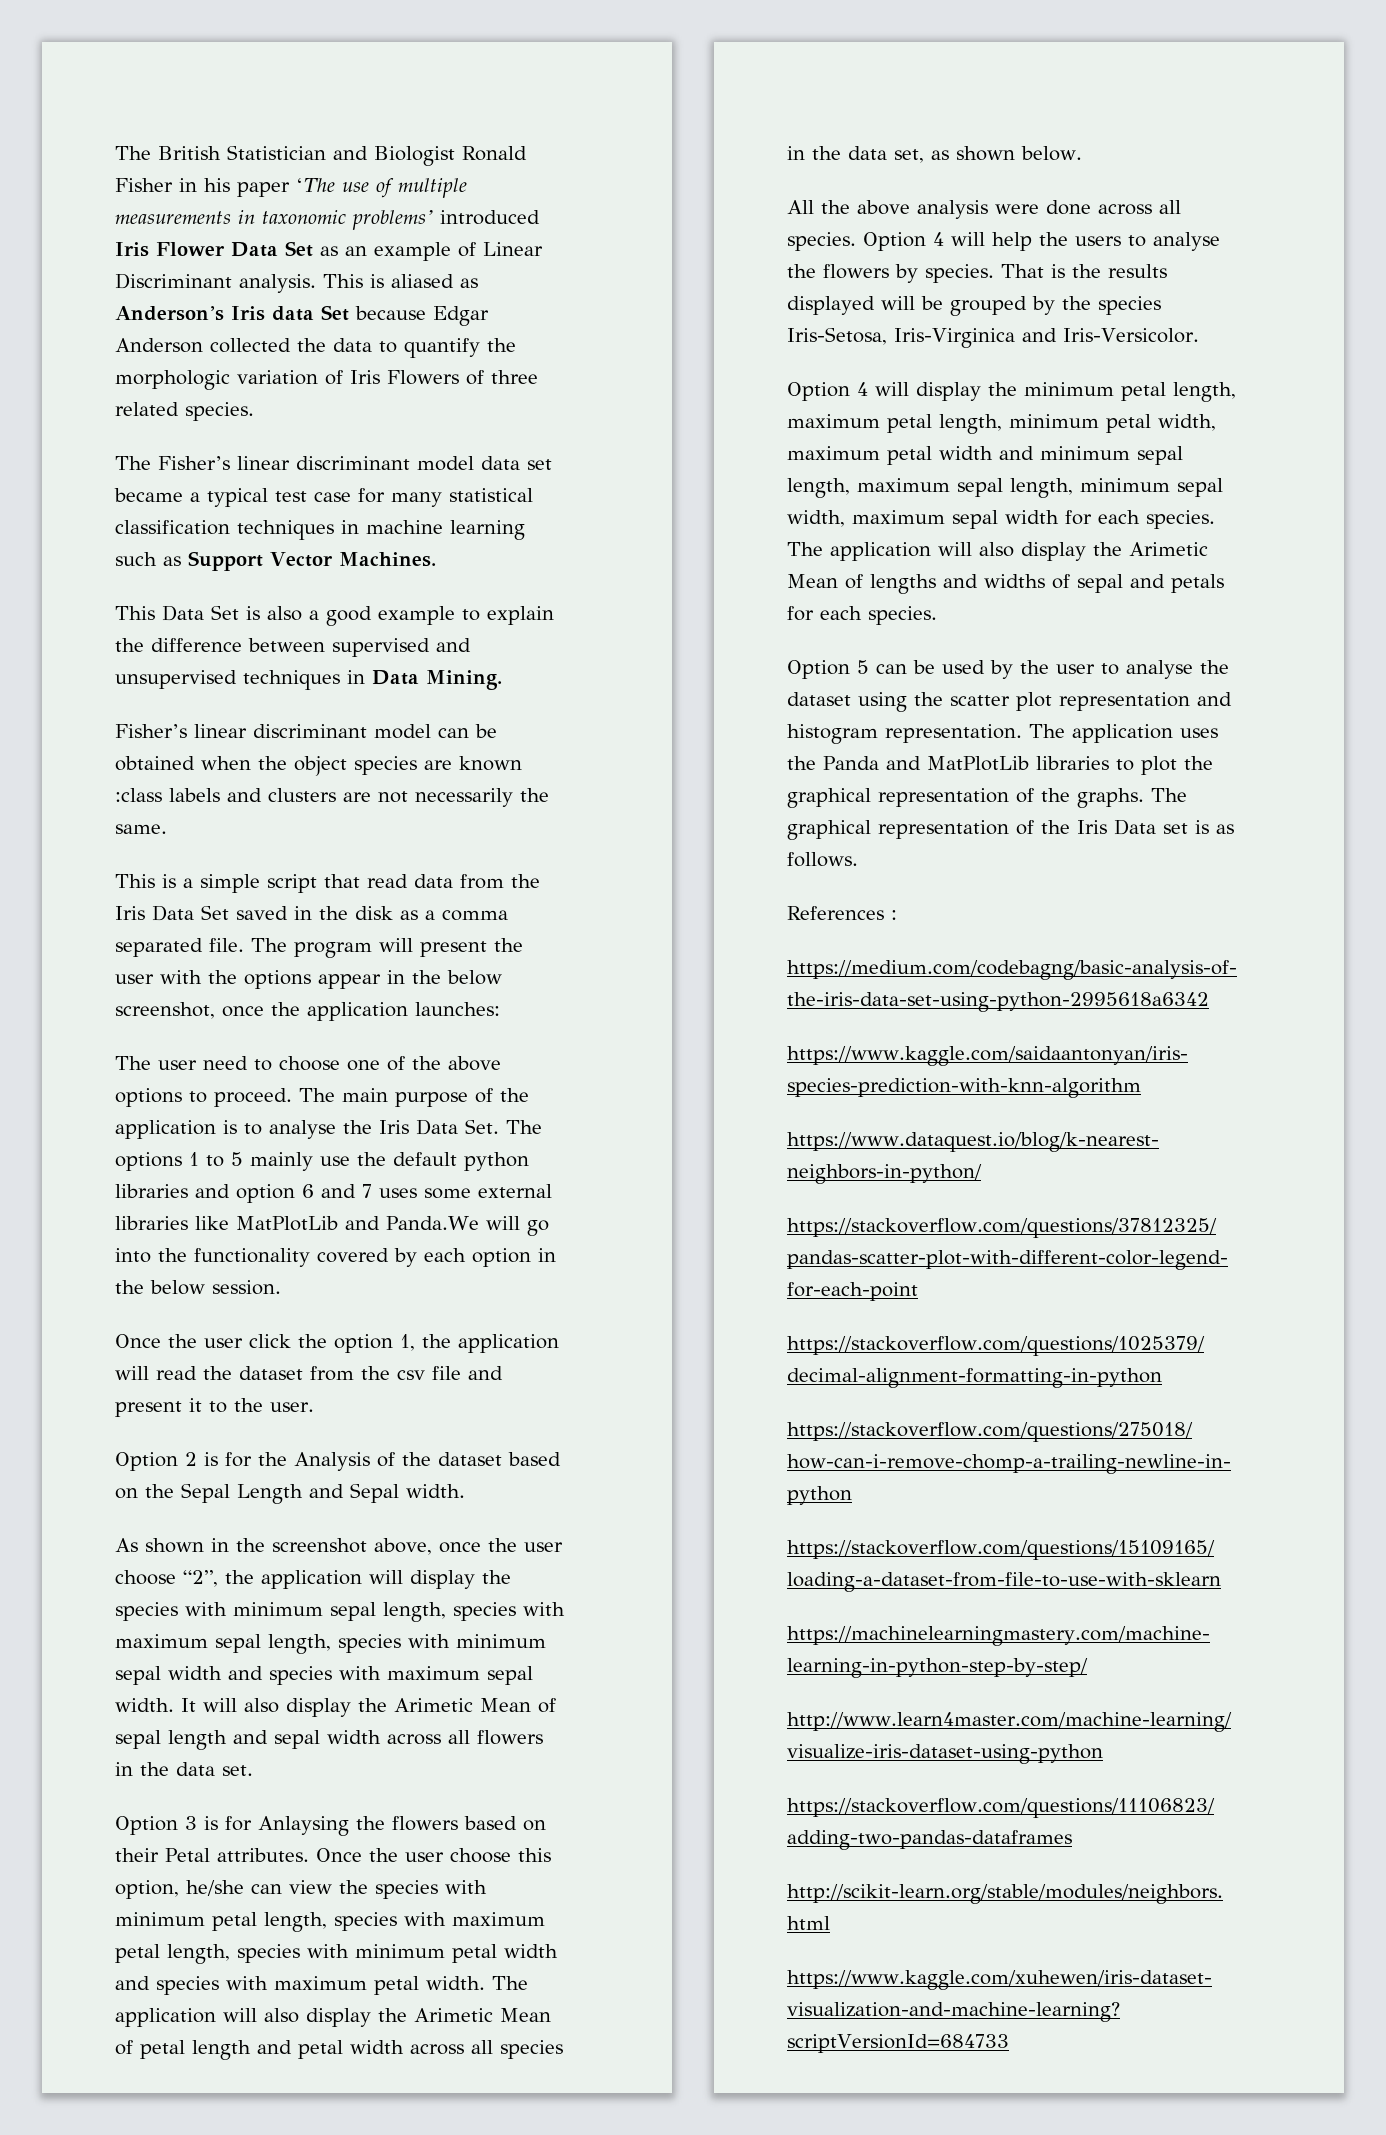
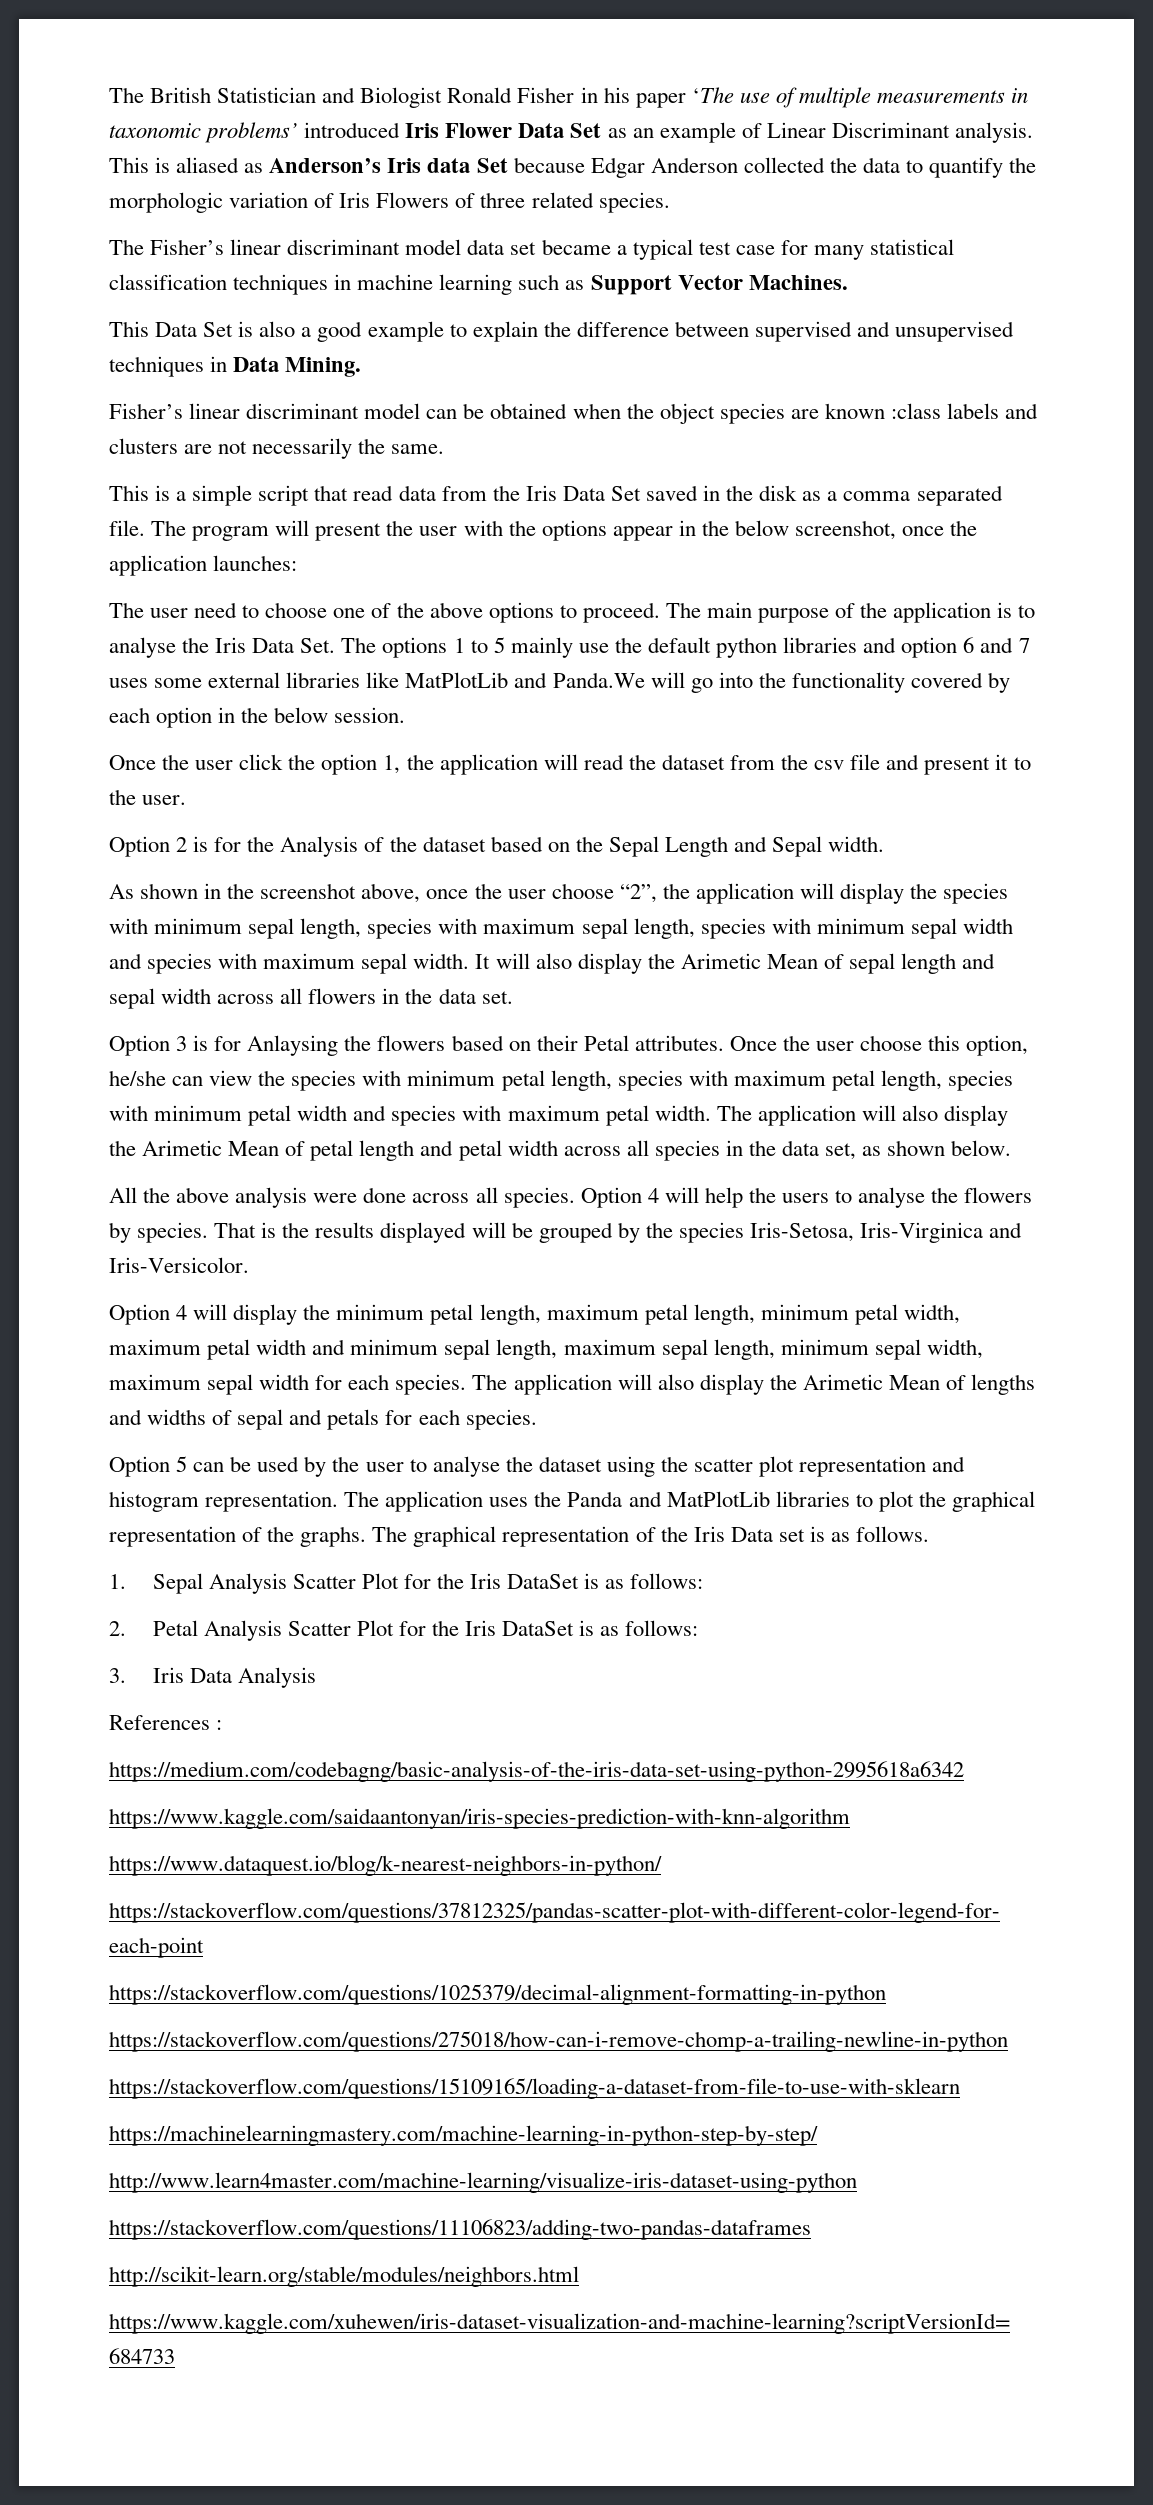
(858, 859) none -> [109,1573,704,1594] [109,1620,699,1641] [109,1667,316,1688] // 1. Sepal Analysis Scatter Plot for the Iris DataSet is as follows: // 2. Petal Analysis Scatter Plot for the Iris DataSet is as follows: // 3. Iris Data Analysis

